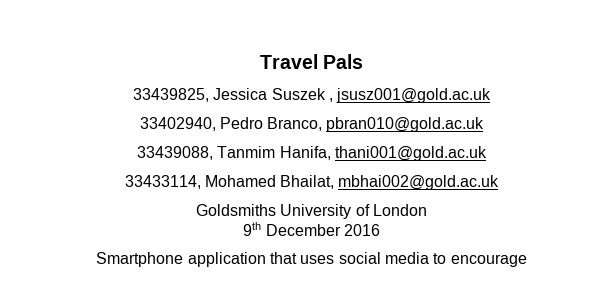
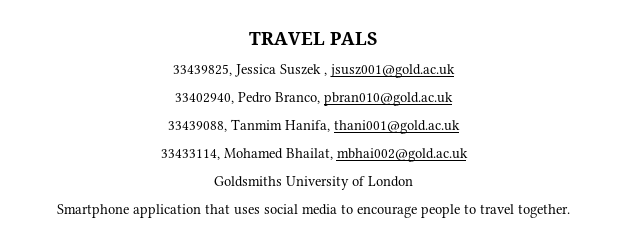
[259,54,364,69] Travel Pals -> [249,32,378,45] TRAVEL PALS
[243,222,380,236] // 9th December 2016 -> (413, 181) none
(527, 260) none -> [421,204,570,218] people to travel together.

